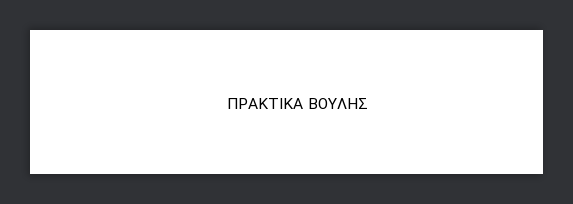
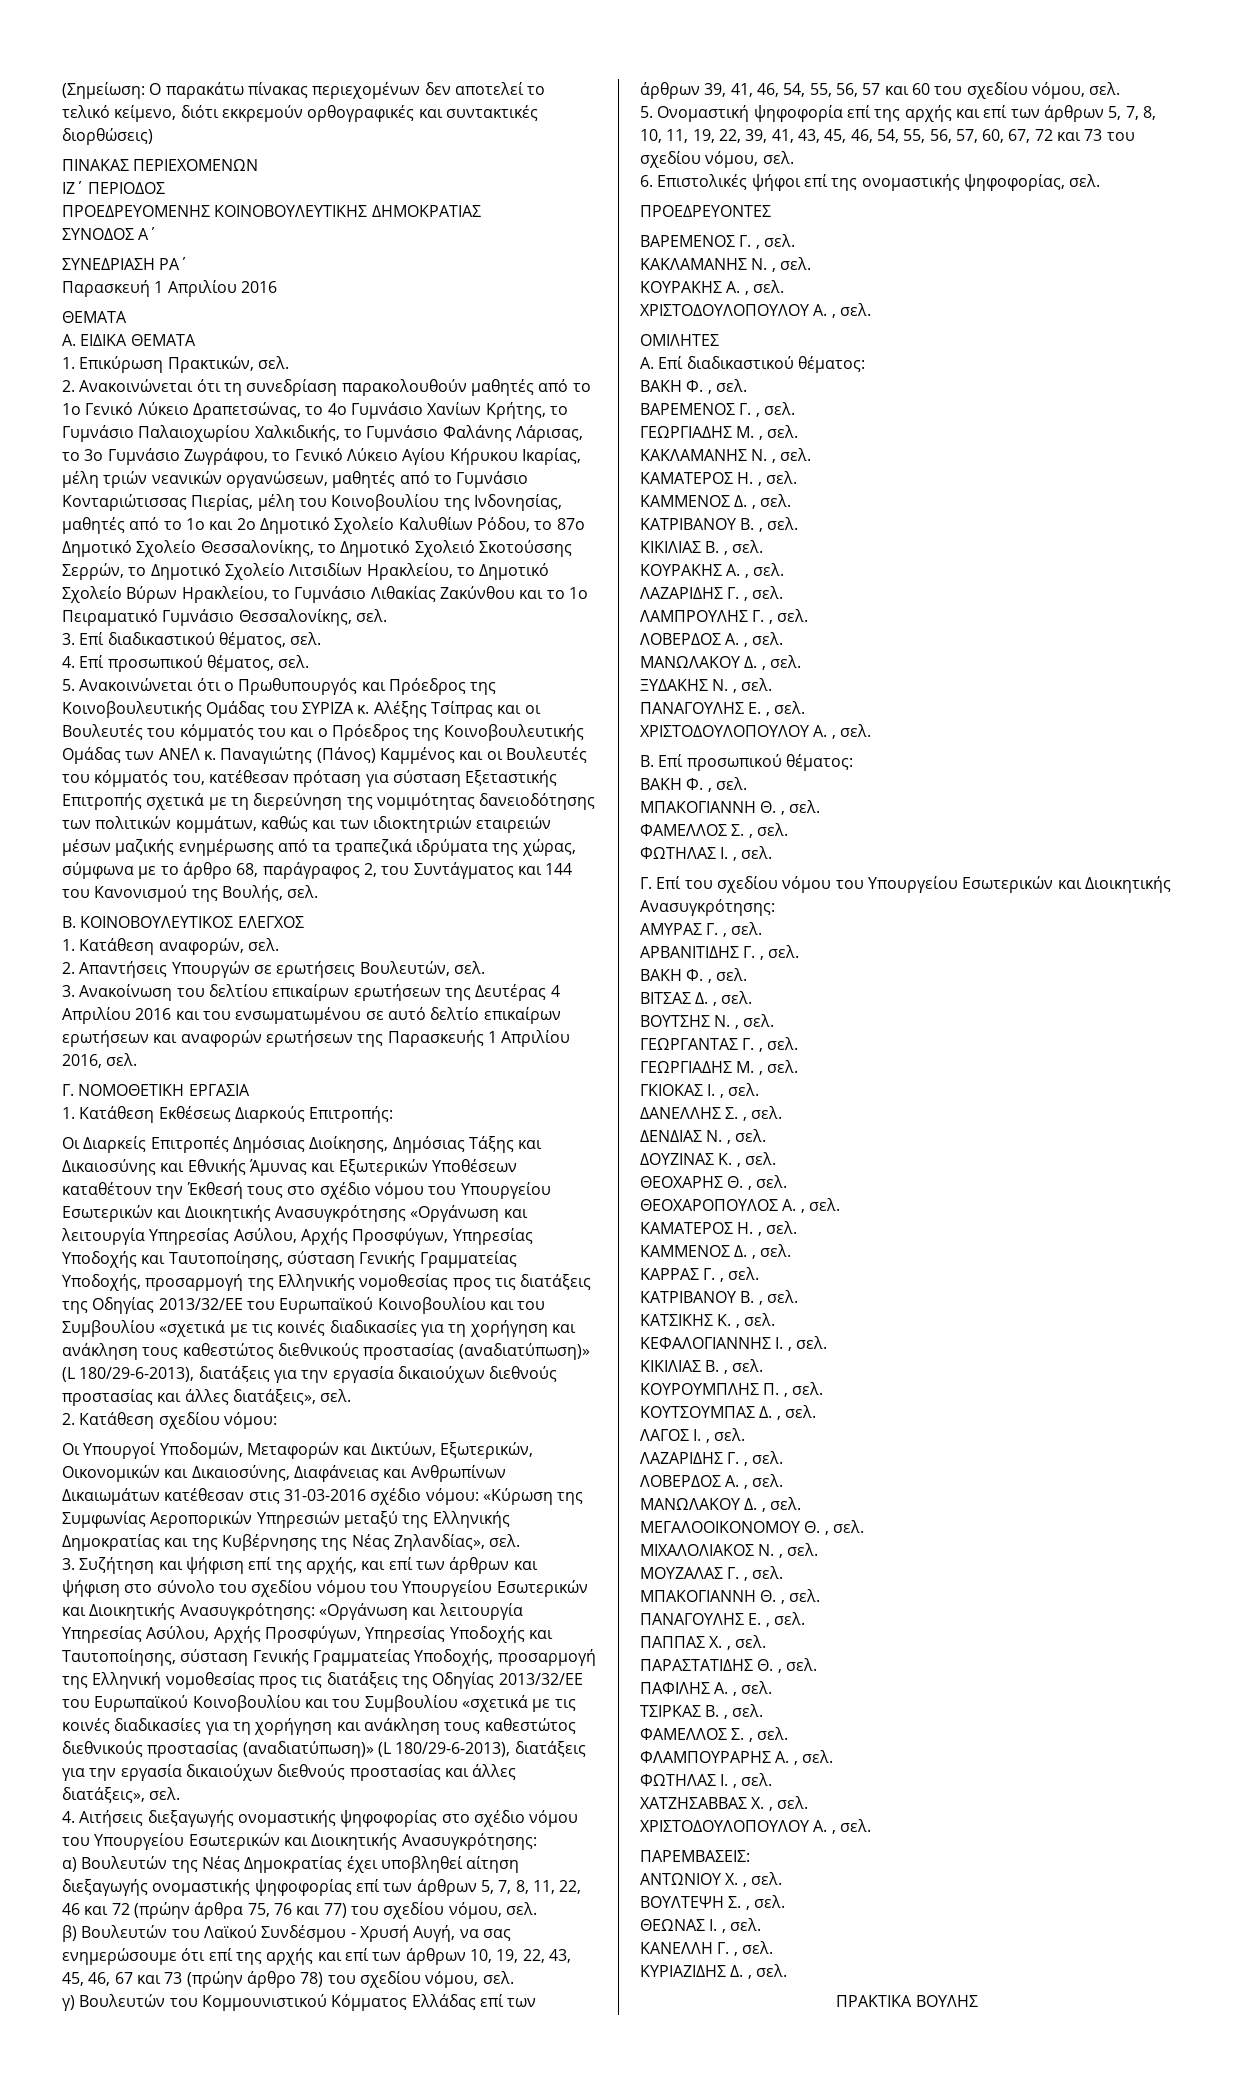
(227, 103) none -> [62,82,546,99] [62,105,538,122] [62,128,153,145] [62,159,259,171] [62,181,166,194] [62,205,481,217] [62,227,158,240] [62,257,189,270] [62,280,277,297] [62,311,127,323] [62,334,196,346] [62,356,289,373] [62,379,591,396] [62,402,568,419] [62,425,583,442] [62,448,581,465] [62,471,529,488] [62,494,562,511] [62,517,585,534] [62,540,572,557] [62,563,550,580] [62,586,588,603] [62,609,387,626] [62,632,322,649] [62,655,310,672] [62,678,497,695] [62,701,541,718] [62,724,584,741] [62,747,587,764] [62,770,558,787] [62,793,596,810] [62,816,552,833] [62,839,576,856] [62,862,573,879] [62,885,319,902] [62,916,304,928] [62,938,279,955] [62,961,485,978] [62,984,560,1001] [62,1007,561,1024] [62,1030,571,1047] [62,1053,138,1068] [62,1084,250,1096] [62,1106,394,1123] [62,1136,543,1153] [62,1159,517,1176] [62,1182,551,1199] [62,1205,528,1222] [61,1228,533,1245] [62,1251,517,1268] [62,1274,592,1291] [62,1297,546,1314] [62,1320,576,1337] [62,1343,590,1360] [62,1366,558,1383] [62,1389,352,1406] [62,1412,277,1429] [62,1442,533,1459] [62,1465,506,1482] [62,1488,584,1505] [62,1511,510,1528] [62,1534,521,1551] [62,1557,538,1574] [62,1580,588,1597] [62,1603,523,1620] [62,1626,553,1643] [62,1649,596,1666] [62,1672,583,1689] [62,1695,576,1712] [62,1718,576,1735] [62,1741,586,1758] [62,1764,517,1781] [62,1787,181,1803] [62,1810,579,1827] [62,1833,537,1850] [62,1856,520,1873] [62,1879,582,1896] [62,1902,537,1919] [62,1925,511,1942] [62,1948,571,1965] [62,1971,514,1988] [62,1994,537,2011] [640,82,1121,99] [640,105,1156,122] [640,129,1135,143] [640,151,794,168] [640,174,1101,191] [640,205,771,217] [640,234,795,249] [640,257,811,272] [640,280,784,295] [640,303,871,318] [640,334,719,346] [640,356,865,373] [640,379,747,394] [640,402,795,417] [640,425,798,440] [640,448,811,463] [640,471,797,486] [640,494,791,509] [640,517,798,532] [640,540,763,555] [640,563,784,578] [640,586,783,601] [640,609,808,624] [640,632,783,647] [640,655,801,670] [640,678,772,693] [640,701,805,716] [640,724,871,739] [640,754,853,771] [640,777,747,792] [640,800,820,815] [640,823,788,838] [640,846,772,861] [640,876,1171,893] [640,899,775,916] [640,922,762,937] [640,945,799,960] [640,968,747,983] [640,991,752,1006] [640,1014,774,1029] [640,1037,798,1052] [640,1060,798,1075] [640,1083,759,1098] [640,1106,782,1121] [640,1129,766,1144] [640,1152,776,1167] [640,1175,787,1190] [640,1198,840,1213] [640,1221,797,1236] [640,1244,791,1259] [640,1267,759,1282] [640,1290,798,1305] [640,1313,775,1328] [640,1336,827,1351] [640,1359,763,1374] [640,1382,823,1397] [640,1405,816,1420] [640,1428,745,1443] [640,1451,783,1466] [640,1474,783,1489] [640,1497,801,1512] [640,1520,864,1535] [640,1543,818,1558] [640,1566,783,1581] [640,1589,820,1604] [640,1612,805,1627] [640,1635,766,1650] [640,1658,817,1673] [640,1681,772,1696] [640,1704,763,1719] [640,1727,788,1742] [640,1750,833,1765] [640,1773,772,1788] [640,1796,808,1811] [640,1819,871,1834] [640,1850,750,1862] [640,1872,782,1887] [640,1895,785,1910] [640,1918,761,1933] [640,1941,773,1956] [640,1964,787,1979] (Σημείωση: Ο παρακάτω πίνακας περιεχομένων δεν αποτελεί το τελικό κείμενο, διότι εκκρεμούν ορθογραφικές και συντακτικές διορθώσεις) // ΠΙΝΑΚΑΣ ΠΕΡΙΕΧΟΜΕΝΩΝ // ΙΖ΄ ΠΕΡΙΟΔΟΣ // ΠΡΟΕΔΡΕΥΟΜΕΝΗΣ ΚΟΙΝΟΒΟΥΛΕΥΤΙΚΗΣ ΔΗΜΟΚΡΑΤΙΑΣ // ΣΥΝΟΔΟΣ Α΄ // ΣΥΝΕΔΡΙΑΣΗ ΡΑ΄ // Παρασκευή 1 Απριλίου 2016 // ΘΕΜΑΤΑ // Α. ΕΙΔΙΚΑ ΘΕΜΑΤΑ // 1. Επικύρωση Πρακτικών, σελ. // 2. Ανακοινώνεται ότι τη συνεδρίαση παρακολουθούν μαθητές από το 1ο Γενικό Λύκειο Δραπετσώνας, το 4ο Γυμνάσιο Χανίων Κρήτης, το Γυμνάσιο Παλαιοχωρίου Χαλκιδικής, το Γυμνάσιο Φαλάνης Λάρισας, το 3ο Γυμνάσιο Ζωγράφου, το Γενικό Λύκειο Αγίου Κήρυκου Ικαρίας, μέλη τριών νεανικών οργανώσεων, μαθητές από το Γυμνάσιο Κονταριώτισσας Πιερίας, μέλη του Κοινοβουλίου της Ινδονησίας, μαθητές από το 1ο και 2ο Δημοτικό Σχολείο Καλυθίων Ρόδου, το 87ο Δημοτικό Σχολείο Θεσσαλονίκης, το Δημοτικό Σχολειό Σκοτούσσης Σερρών, το Δημοτικό Σχολείο Λιτσιδίων Ηρακλείου, το Δημοτικό Σχολείο Βύρων Ηρακλείου, το Γυμνάσιο Λιθακίας Ζακύνθου και το 1ο Πειραματικό Γυμνάσιο Θεσσαλονίκης, σελ. // 3. Επί διαδικαστικού θέματος, σελ. // 4. Επί προσωπικού θέματος, σελ. // 5. Ανακοινώνεται ότι ο Πρωθυπουργός και Πρόεδρος της Κοινοβουλευτικής Ομάδας του ΣΥΡΙΖΑ κ. Αλέξης Τσίπρας και οι Βουλευτές του κόμματός του και ο Πρόεδρος της Κοινοβουλευτικής Ομάδας των ΑΝΕΛ κ. Παναγιώτης (Πάνος) Καμμένος και οι Βουλευτές του κόμματός του, κατέθεσαν πρόταση για σύσταση Εξεταστικής Επιτροπής σχετικά με τη διερεύνηση της νομιμότητας δανειοδότησης των πολιτικών κομμάτων, καθώς και των ιδιοκτητριών εταιρειών μέσων μαζικής ενημέρωσης από τα τραπεζικά ιδρύματα της χώρας, σύμφωνα με το άρθρο 68, παράγραφος 2, του Συντάγματος και 144 του Κανονισμού της Βουλής, σελ. // Β. ΚΟΙΝΟΒΟΥΛΕΥΤΙΚΟΣ ΕΛΕΓΧΟΣ // 1. Κατάθεση αναφορών, σελ. // 2. Απαντήσεις Υπουργών σε ερωτήσεις Βουλευτών, σελ. // 3. Ανακοίνωση του δελτίου επικαίρων ερωτήσεων της Δευτέρας 4 Απριλίου 2016 και του ενσωματωμένου σε αυτό δελτίο επικαίρων ερωτήσεων και αναφορών ερωτήσεων της Παρασκευής 1 Απριλίου 2016, σελ. // Γ. ΝΟΜΟΘΕΤΙΚΗ ΕΡΓΑΣΙΑ // 1. Κατάθεση Εκθέσεως Διαρκούς Επιτροπής: // Οι Διαρκείς Επιτροπές Δημόσιας Διοίκησης, Δημόσιας Τάξης και Δικαιοσύνης και Εθνικής Άμυνας και Εξωτερικών Υποθέσεων καταθέτουν την Έκθεσή τους στο σχέδιο νόμου του Υπουργείου Εσωτερικών και Διοικητικής Ανασυγκρότησης «Οργάνωση και λειτουργία Υπηρεσίας Ασύλου, Αρχής Προσφύγων, Υπηρεσίας Υποδοχής και Ταυτοποίησης, σύσταση Γενικής Γραμματείας Υποδοχής, προσαρμογή της Ελληνικής νομοθεσίας προς τις διατάξεις της Οδηγίας 2013/32/ΕΕ του Ευρωπαϊκού Κοινοβουλίου και του Συμβουλίου «σχετικά με τις κοινές διαδικασίες για τη χορήγηση και ανάκληση τους καθεστώτος διεθνικούς προστασίας (αναδιατύπωση)» (L 180/29-6-2013), διατάξεις για την εργασία δικαιούχων διεθνούς προστασίας και άλλες διατάξεις», σελ. // 2. Κατάθεση σχεδίου νόμου: // Οι Υπουργοί Υποδομών, Μεταφορών και Δικτύων, Εξωτερικών, Οικονομικών και Δικαιοσύνης, Διαφάνειας και Ανθρωπίνων Δικαιωμάτων κατέθεσαν στις 31-03-2016 σχέδιο νόμου: «Κύρωση της Συμφωνίας Αεροπορικών Υπηρεσιών μεταξύ της Ελληνικής Δημοκρατίας και της Κυβέρνησης της Νέας Ζηλανδίας», σελ. // 3. Συζήτηση και ψήφιση επί της αρχής, και επί των άρθρων και ψήφιση στο σύνολο του σχεδίου νόμου του Υπουργείου Εσωτερικών και Διοικητικής Ανασυγκρότησης: «Οργάνωση και λειτουργία Υπηρεσίας Ασύλου, Αρχής Προσφύγων, Υπηρεσίας Υποδοχής και Ταυτοποίησης, σύσταση Γενικής Γραμματείας Υποδοχής, προσαρμογή της Ελληνική νομοθεσίας προς τις διατάξεις της Οδηγίας 2013/32/ΕΕ του Ευρωπαϊκού Κοινοβουλίου και του Συμβουλίου «σχετικά με τις κοινές διαδικασίες για τη χορήγηση και ανάκληση τους καθεστώτος διεθνικούς προστασίας (αναδιατύπωση)» (L 180/29-6-2013), διατάξεις για την εργασία δικαιούχων διεθνούς προστασίας και άλλες διατάξεις», σελ. // 4. Αιτήσεις διεξαγωγής ονομαστικής ψηφοφορίας στο σχέδιο νόμου του Υπουργείου Εσωτερικών και Διοικητικής Ανασυγκρότησης: // α) Βουλευτών της Νέας Δημοκρατίας έχει υποβληθεί αίτηση διεξαγωγής ονομαστικής ψηφοφορίας επί των άρθρων 5, 7, 8, 11, 22, 46 και 72 (πρώην άρθρα 75, 76 και 77) του σχεδίου νόμου, σελ. // β) Βουλευτών του Λαϊκού Συνδέσμου - Χρυσή Αυγή, να σας ενημερώσουμε ότι επί της αρχής και επί των άρθρων 10, 19, 22, 43, 45, 46, 67 και 73 (πρώην άρθρο 78) του σχεδίου νόμου, σελ. // γ) Βουλευτών του Κομμουνιστικού Κόμματος Ελλάδας επί των άρθρων 39, 41, 46, 54, 55, 56, 57 και 60 του σχεδίου νόμου, σελ. // 5. Ονομαστική ψηφοφορία επί της αρχής και επί των άρθρων 5, 7, 8, 10, 11, 19, 22, 39, 41, 43, 45, 46, 54, 55, 56, 57, 60, 67, 72 και 73 του σχεδίου νόμου, σελ. // 6. Επιστολικές ψήφοι επί της ονομαστικής ψηφοφορίας, σελ. // ΠΡΟΕΔΡΕΥΟΝΤΕΣ // ΒΑΡΕΜΕΝΟΣ Γ. , σελ. // ΚΑΚΛΑΜΑΝΗΣ Ν. , σελ. // ΚΟΥΡΑΚΗΣ Α. , σελ. // ΧΡΙΣΤΟΔΟΥΛΟΠΟΥΛΟΥ Α. , σελ. // ΟΜΙΛΗΤΕΣ // Α. Επί διαδικαστικού θέματος: // ΒΑΚΗ Φ. , σελ. // ΒΑΡΕΜΕΝΟΣ Γ. , σελ. // ΓΕΩΡΓΙΑΔΗΣ Μ. , σελ. // ΚΑΚΛΑΜΑΝΗΣ Ν. , σελ. // ΚΑΜΑΤΕΡΟΣ Η. , σελ. // ΚΑΜΜΕΝΟΣ Δ. , σελ. // ΚΑΤΡΙΒΑΝΟΥ Β. , σελ. // ΚΙΚΙΛΙΑΣ Β. , σελ. // ΚΟΥΡΑΚΗΣ Α. , σελ. // ΛΑΖΑΡΙΔΗΣ Γ. , σελ. // ΛΑΜΠΡΟΥΛΗΣ Γ. , σελ. // ΛΟΒΕΡΔΟΣ Α. , σελ. // ΜΑΝΩΛΑΚΟΥ Δ. , σελ. // ΞΥΔΑΚΗΣ Ν. , σελ. // ΠΑΝΑΓΟΥΛΗΣ Ε. , σελ. // ΧΡΙΣΤΟΔΟΥΛΟΠΟΥΛΟΥ Α. , σελ. // Β. Επί προσωπικού θέματος: // ΒΑΚΗ Φ. , σελ. // ΜΠΑΚΟΓΙΑΝΝΗ Θ. , σελ. // ΦΑΜΕΛΛΟΣ Σ. , σελ. // ΦΩΤΗΛΑΣ Ι. , σελ. // Γ. Επί του σχεδίου νόμου του Υπουργείου Εσωτερικών και Διοικητικής Ανασυγκρότησης: // ΑΜΥΡΑΣ Γ. , σελ. // ΑΡΒΑΝΙΤΙΔΗΣ Γ. , σελ. // ΒΑΚΗ Φ. , σελ. // ΒΙΤΣΑΣ Δ. , σελ. // ΒΟΥΤΣΗΣ Ν. , σελ. // ΓΕΩΡΓΑΝΤΑΣ Γ. , σελ. // ΓΕΩΡΓΙΑΔΗΣ Μ. , σελ. // ΓΚΙΟΚΑΣ Ι. , σελ. // ΔΑΝΕΛΛΗΣ Σ. , σελ. // ΔΕΝΔΙΑΣ Ν. , σελ. // ΔΟΥΖΙΝΑΣ Κ. , σελ. // ΘΕΟΧΑΡΗΣ Θ. , σελ. // ΘΕΟΧΑΡΟΠΟΥΛΟΣ Α. , σελ. // ΚΑΜΑΤΕΡΟΣ Η. , σελ. // ΚΑΜΜΕΝΟΣ Δ. , σελ. // ΚΑΡΡΑΣ Γ. , σελ. // ΚΑΤΡΙΒΑΝΟΥ Β. , σελ. // ΚΑΤΣΙΚΗΣ Κ. , σελ. // ΚΕΦΑΛΟΓΙΑΝΝΗΣ Ι. , σελ. // ΚΙΚΙΛΙΑΣ Β. , σελ. // ΚΟΥΡΟΥΜΠΛΗΣ Π. , σελ. // ΚΟΥΤΣΟΥΜΠΑΣ Δ. , σελ. // ΛΑΓΟΣ Ι. , σελ. // ΛΑΖΑΡΙΔΗΣ Γ. , σελ. // ΛΟΒΕΡΔΟΣ Α. , σελ. // ΜΑΝΩΛΑΚΟΥ Δ. , σελ. // ΜΕΓΑΛΟΟΙΚΟΝΟΜΟΥ Θ. , σελ. // ΜΙΧΑΛΟΛΙΑΚΟΣ Ν. , σελ. // ΜΟΥΖΑΛΑΣ Γ. , σελ. // ΜΠΑΚΟΓΙΑΝΝΗ Θ. , σελ. // ΠΑΝΑΓΟΥΛΗΣ Ε. , σελ. // ΠΑΠΠΑΣ Χ. , σελ. // ΠΑΡΑΣΤΑΤΙΔΗΣ Θ. , σελ. // ΠΑΦΙΛΗΣ Α. , σελ. // ΤΣΙΡΚΑΣ Β. , σελ. // ΦΑΜΕΛΛΟΣ Σ. , σελ. // ΦΛΑΜΠΟΥΡΑΡΗΣ Α. , σελ. // ΦΩΤΗΛΑΣ Ι. , σελ. // ΧΑΤΖΗΣΑΒΒΑΣ Χ. , σελ. // ΧΡΙΣΤΟΔΟΥΛΟΠΟΥΛΟΥ Α. , σελ. // ΠΑΡΕΜΒΑΣΕΙΣ: // ΑΝΤΩΝΙΟΥ Χ. , σελ. // ΒΟΥΛΤΕΨΗ Σ. , σελ. // ΘΕΩΝΑΣ Ι. , σελ. // ΚΑΝΕΛΛΗ Γ. , σελ. // ΚΥΡΙΑΖΙΔΗΣ Δ. , σελ. //

